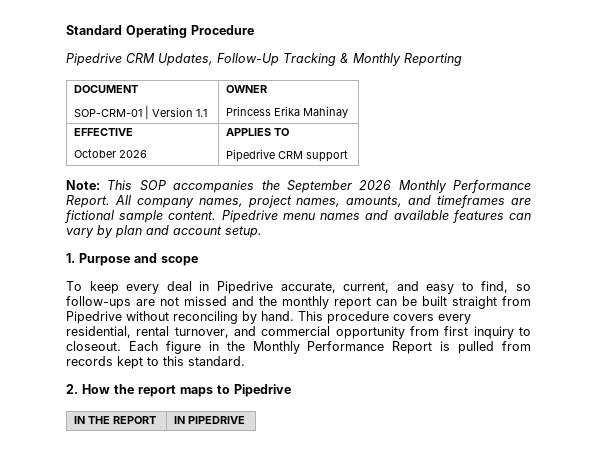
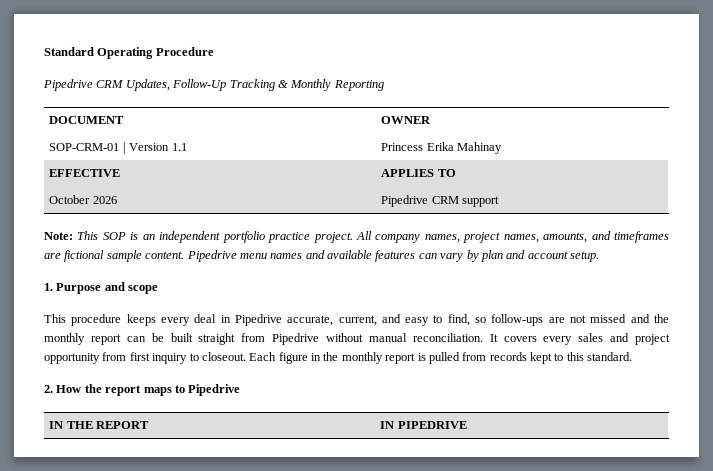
[173,180,531,193] [66,195,110,208] accompanies the September 2026 Monthly Performance Report. -> [130,231,353,243] is an independent portfolio practice project.
[66,281,119,294] To keep -> [44,314,156,326] This procedure keeps
[173,311,471,324] [66,326,331,338] reconciling by hand. This procedure covers every residential, rental turnover, and commercial -> [368,333,670,345] manual reconciliation. It covers every sales and project
[252,341,433,354] Monthly Performance Report -> [341,352,416,364] monthly report

